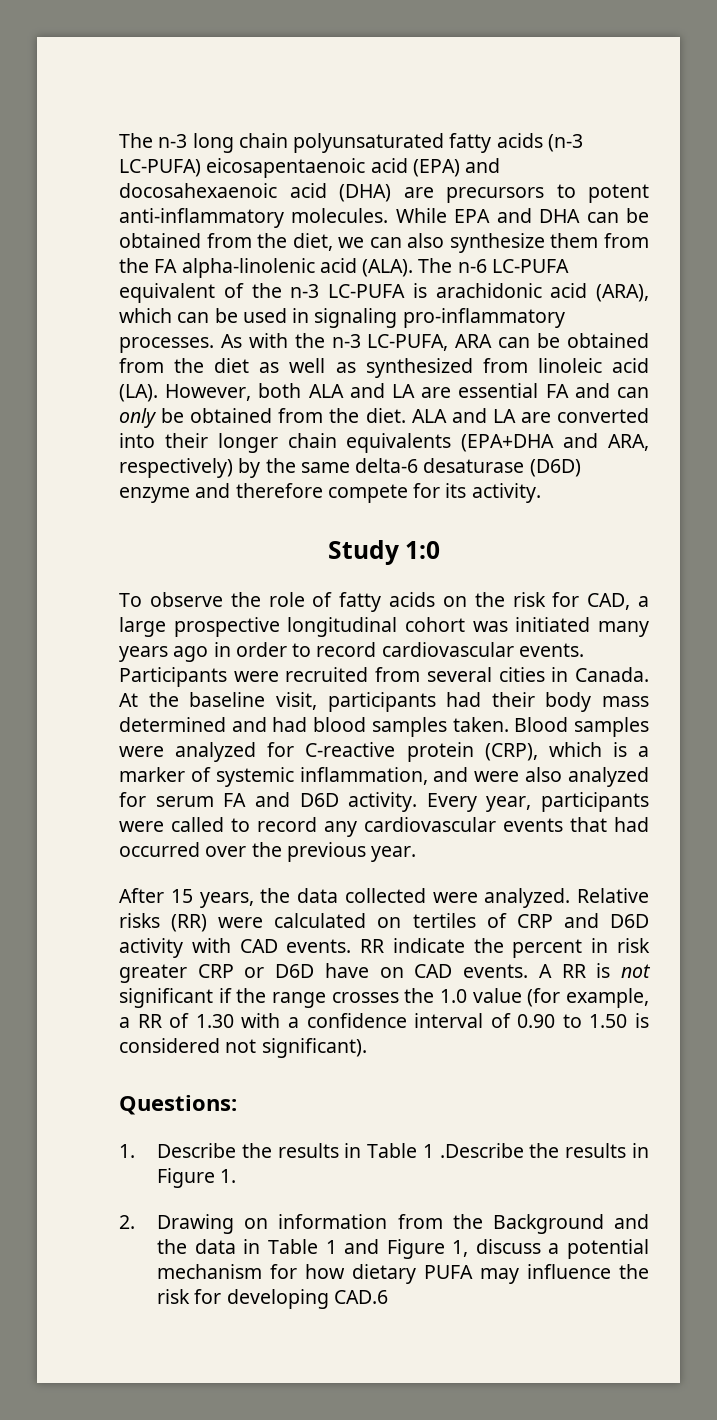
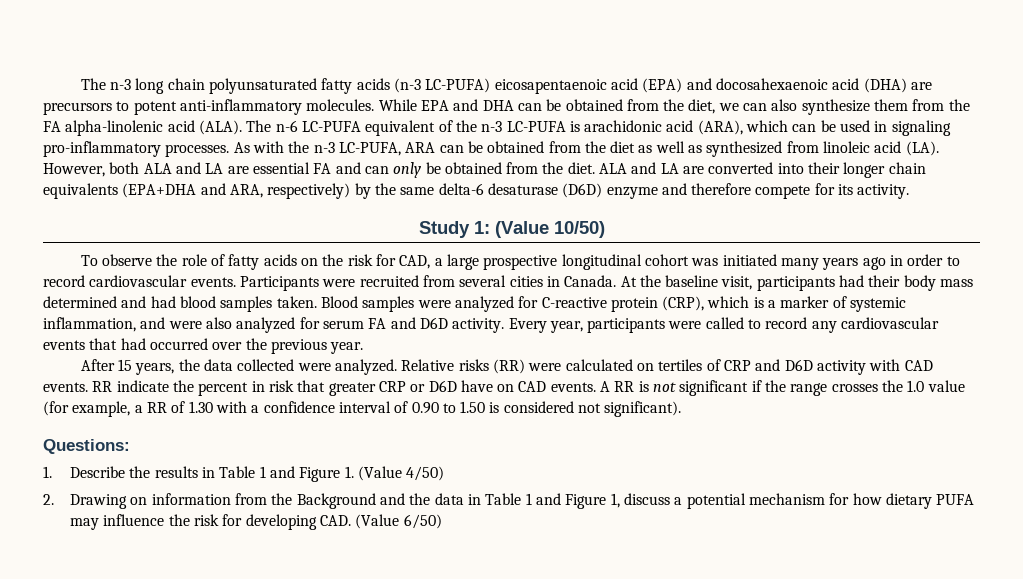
[405,541,441,559] 1:0 -> [473,221,605,238] 1: (Value 10/50)
(650, 945) none -> [297,380,326,392] that
[439,1143,650,1158] .Describe the results in -> [270,466,296,478] and
(237, 1176) none -> [358,466,445,481] (Value 4/50)
[333,1290,388,1304] CAD.6 -> [320,514,442,529] CAD. (Value 6/50)

